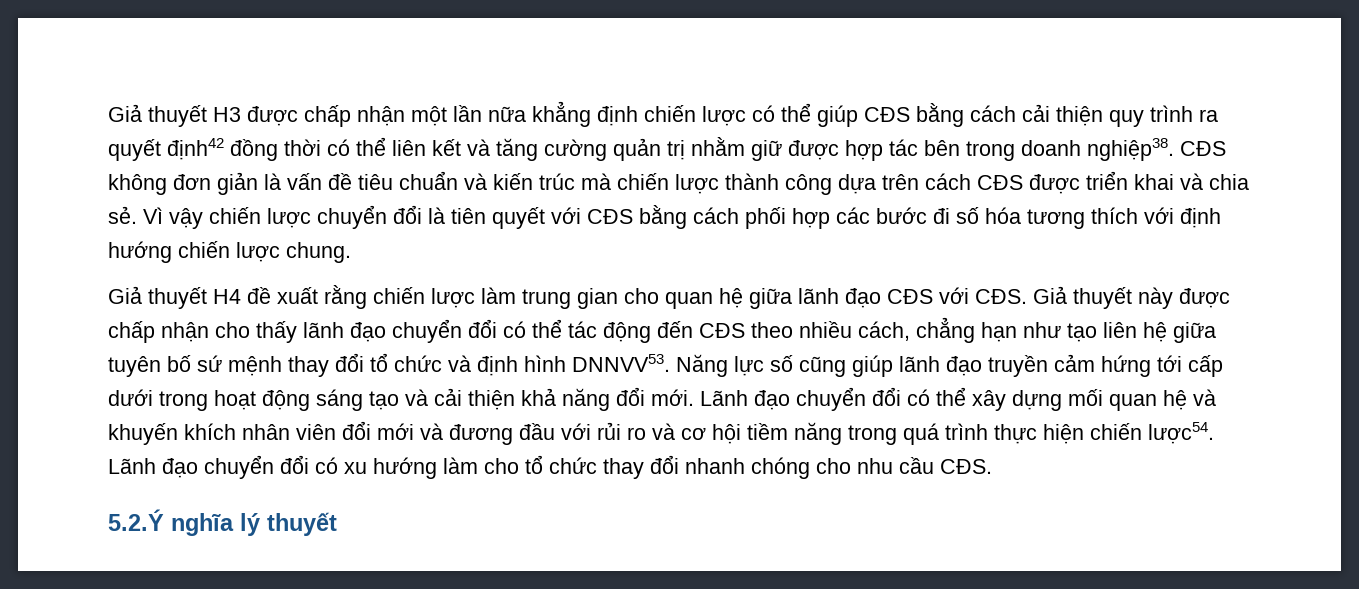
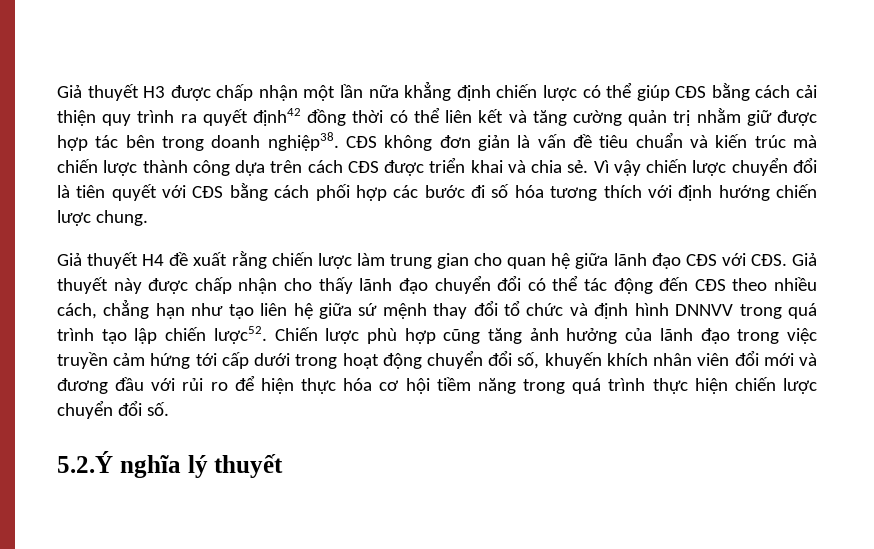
[108,355,191,377] tuyên bố -> (352, 311) none
[572,354,982,377] DNNVV53. Năng lực số cũng giúp lãnh đạo -> [675,303,818,319] [57,326,818,344] DNNVV trong quá trình tạo lập chiến lược52. Chiến lược phù hợp cũng tăng ảnh hưởng của lãnh đạo trong việc
[316,387,1216,411] sáng tạo và cải thiện khả năng đổi mới. Lãnh đạo chuyển đổi có thể xây dựng mối quan hệ và -> [427,350,540,369] chuyển đổi số,
[652,423,675,440] và -> [234,375,373,394] để hiện thực hóa
[1148,422,1214,444] [108,455,992,479] lược54. Lãnh đạo chuyển đổi có xu hướng làm cho tổ chức thay đổi nhanh chóng cho nhu cầu CĐS. -> [782,378,817,394] [57,400,169,419] lược chuyển đổi số.

